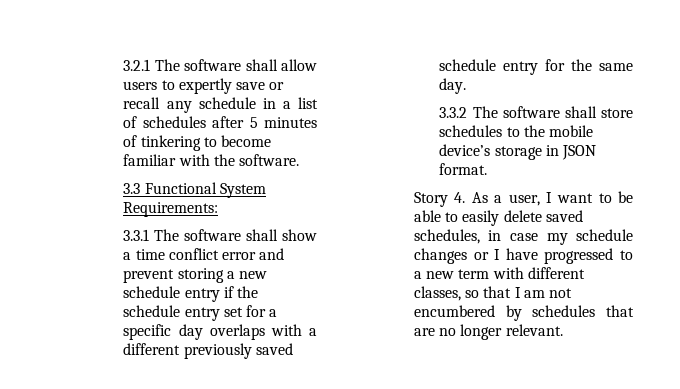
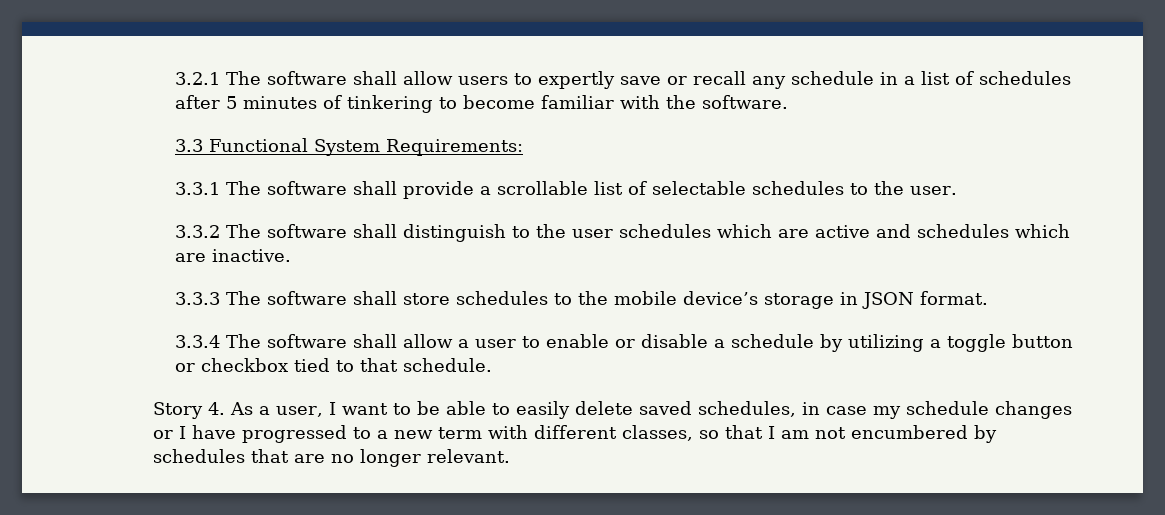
[281,229,317,241] [123,248,285,260] [123,268,268,283] [123,286,259,302] [123,305,278,321] [123,324,317,340] [123,343,293,359] [439,59,633,75] [439,78,467,94] [439,107,468,118] show a time conflict error and prevent storing a new schedule entry if the schedule entry set for a specific day overlaps with a different previously saved schedule entry for the same day. // 3.3.2 -> [403,181,958,199] [175,224,1071,242] [175,249,292,262] [175,292,221,305] provide a scrollable list of selectable schedules to the user. // 3.3.2 The software shall distinguish to the user schedules which are active and schedules which are inactive. // 3.3.3
(488, 169) none -> [175,334,1074,352] [175,358,493,372] // 3.3.4 The software shall allow a user to enable or disable a schedule by utilizing a toggle button or checkbox tied to that schedule.

